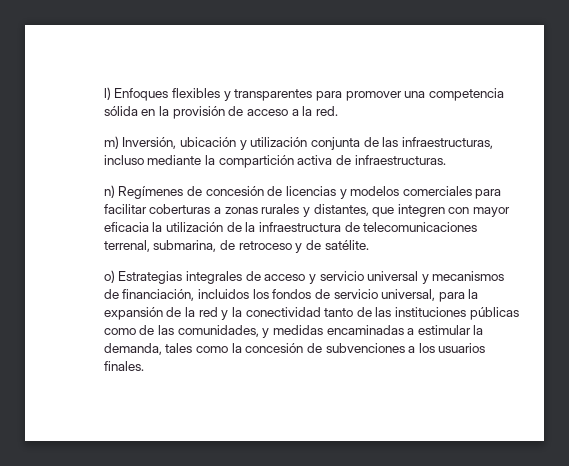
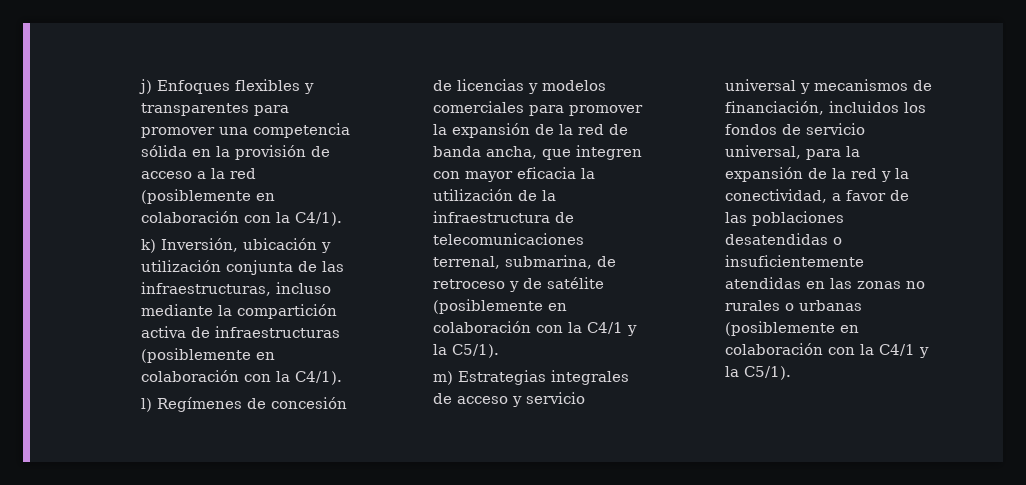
[103,87,111,100] l) -> [138,79,152,94] j)
[315,106,338,116] [103,136,119,149] red. // m) -> [229,168,256,179] [140,189,275,204] [140,211,342,226] [140,239,156,253] red (posiblemente en colaboración con la C4/1). // k)
[354,155,446,165] [103,185,115,198] infraestructuras. // n) -> [214,326,340,338] [140,348,275,363] [140,370,342,385] [140,398,152,412] infraestructuras (posiblemente en colaboración con la C4/1). // l)
[103,204,369,217] facilitar coberturas a zonas rurales y distantes, -> [568,105,643,116] [432,123,628,138] [432,146,537,159] promover la expansión de la red de banda ancha,
[324,240,369,250] [103,270,115,283] satélite. // o) -> [546,277,604,289] [432,299,567,314] [432,321,637,336] [432,344,499,358] [432,371,453,385] satélite (posiblemente en colaboración con la C4/1 y la C5/1). // m)
[245,307,519,320] [103,325,484,338] [103,343,486,355] [103,361,144,371] conectividad tanto de las instituciones públicas como de las comunidades, y medidas encaminadas a estimular la demanda, tales como la concesión de subvenciones a los usuarios finales. -> [724,189,909,203] [724,211,844,226] [724,233,842,245] [724,255,864,267] [724,277,925,289] [724,300,862,311] [724,321,859,336] [724,343,929,358] [724,366,791,380] conectividad, a favor de las poblaciones desatendidas o insuficientemente atendidas en las zonas no rurales o urbanas (posiblemente en colaboración con la C4/1 y la C5/1).

